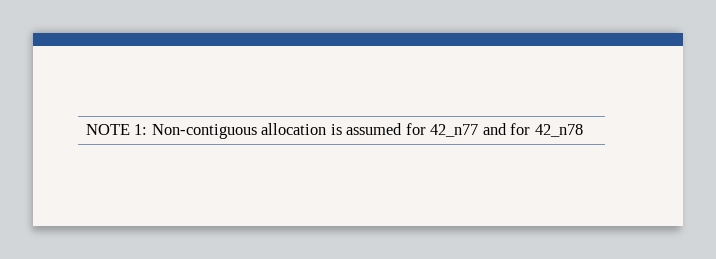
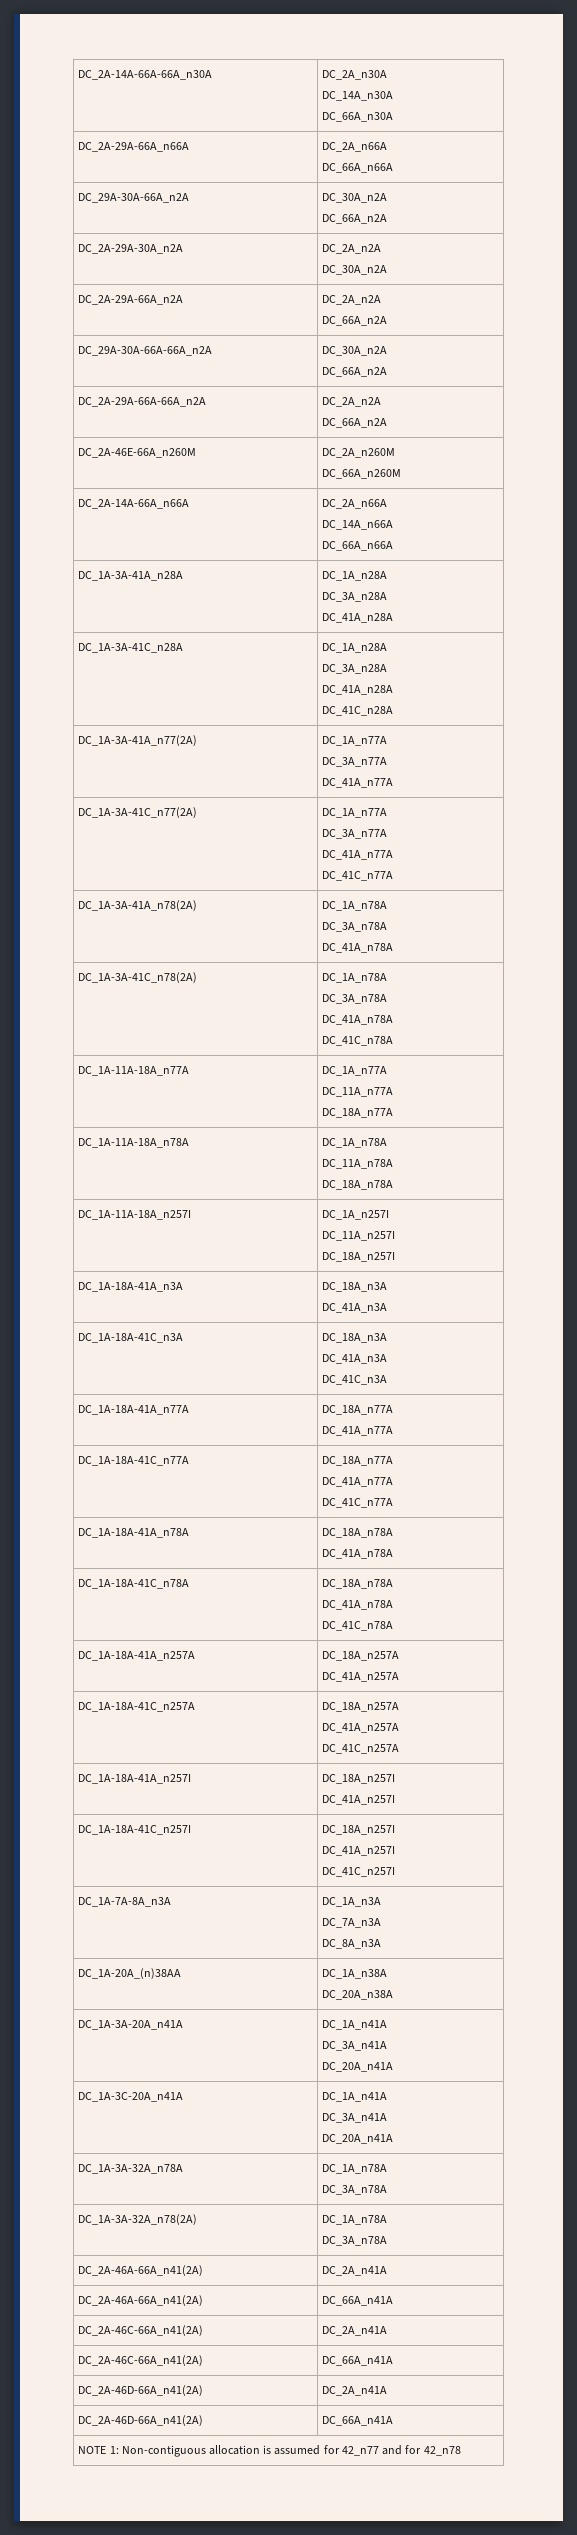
(86, 129) none -> [78,70,213,80] [322,70,388,80] [322,91,394,101] [322,112,394,122] [78,142,190,152] [322,142,388,152] [322,163,394,173] [78,193,190,203] [322,193,388,203] [322,214,388,224] [78,244,184,254] [322,244,382,254] [322,265,388,275] [78,295,184,305] [322,295,382,305] [322,316,388,326] [78,346,213,356] [322,346,388,356] [322,367,388,377] [78,397,207,407] [322,397,382,407] [322,418,388,428] [78,448,197,458] [322,448,396,458] [322,469,402,479] [78,499,190,509] [322,499,388,509] [322,520,394,530] [322,541,394,551] [78,571,184,581] [322,571,388,581] [322,592,388,602] [322,613,394,623] [78,643,184,653] [322,643,388,653] [322,664,388,674] [322,685,394,695] [322,706,394,716] [78,735,198,746] [322,736,388,746] [322,757,388,767] [322,778,394,788] [78,807,198,818] [322,808,388,818] [322,829,388,839] [322,850,394,860] [322,871,394,881] [78,900,198,911] [322,901,388,911] [322,922,388,932] [322,943,394,953] [78,972,198,983] [322,973,388,983] [322,994,388,1004] [322,1015,394,1025] [322,1036,394,1046] [78,1066,190,1076] [322,1066,388,1076] [322,1087,394,1097] [322,1108,394,1118] [78,1138,190,1148] [322,1138,388,1148] [322,1159,394,1169] [322,1180,394,1190] [78,1210,192,1220] [322,1210,390,1220] [322,1231,396,1241] [322,1252,396,1262] [78,1282,184,1292] [322,1282,388,1292] [322,1303,388,1313] [78,1333,184,1343] [322,1333,388,1343] [322,1354,388,1364] [322,1375,388,1385] [78,1405,190,1415] [322,1405,394,1415] [322,1426,394,1436] [78,1456,190,1466] [322,1456,394,1466] [322,1477,394,1487] [322,1498,394,1508] [78,1528,190,1538] [322,1528,394,1538] [322,1549,394,1559] [78,1579,190,1589] [322,1579,394,1589] [322,1600,394,1610] [322,1621,394,1631] [78,1651,196,1661] [322,1651,400,1661] [322,1672,400,1682] [78,1702,196,1712] [322,1702,400,1712] [322,1723,400,1733] [322,1744,400,1754] [78,1774,192,1784] [322,1774,396,1784] [322,1795,396,1805] [78,1825,192,1835] [322,1825,396,1835] [322,1846,396,1856] [322,1867,396,1877] [78,1897,172,1907] [322,1897,382,1907] [322,1918,382,1928] [322,1939,382,1949] [78,1968,182,1979] [322,1969,388,1979] [322,1990,394,2000] [78,2020,184,2030] [322,2020,388,2030] [322,2041,388,2051] [322,2062,394,2072] [78,2092,184,2102] [322,2092,388,2102] [322,2113,388,2123] [322,2134,394,2144] [78,2164,184,2174] [322,2164,388,2174] [322,2185,388,2195] [78,2214,198,2225] [322,2215,388,2225] [322,2236,388,2246] [78,2265,204,2276] [322,2266,388,2276] [78,2295,204,2306] [322,2296,394,2306] [78,2325,204,2336] [322,2326,388,2336] [78,2355,204,2366] [322,2356,394,2366] [78,2385,204,2396] [322,2386,388,2396] [78,2415,204,2426] [322,2416,394,2426] DC_2A-14A-66A-66A_n30A | DC_2A_n30A // DC_14A_n30A // DC_66A_n30A // DC_2A-29A-66A_n66A | DC_2A_n66A // DC_66A_n66A // DC_29A-30A-66A_n2A | DC_30A_n2A // DC_66A_n2A // DC_2A-29A-30A_n2A | DC_2A_n2A // DC_30A_n2A // DC_2A-29A-66A_n2A | DC_2A_n2A // DC_66A_n2A // DC_29A-30A-66A-66A_n2A | DC_30A_n2A // DC_66A_n2A // DC_2A-29A-66A-66A_n2A | DC_2A_n2A // DC_66A_n2A // DC_2A-46E-66A_n260M | DC_2A_n260M // DC_66A_n260M // DC_2A-14A-66A_n66A | DC_2A_n66A // DC_14A_n66A // DC_66A_n66A // DC_1A-3A-41A_n28A | DC_1A_n28A // DC_3A_n28A // DC_41A_n28A // DC_1A-3A-41C_n28A | DC_1A_n28A // DC_3A_n28A // DC_41A_n28A // DC_41C_n28A // DC_1A-3A-41A_n77(2A) | DC_1A_n77A // DC_3A_n77A // DC_41A_n77A // DC_1A-3A-41C_n77(2A) | DC_1A_n77A // DC_3A_n77A // DC_41A_n77A // DC_41C_n77A // DC_1A-3A-41A_n78(2A) | DC_1A_n78A // DC_3A_n78A // DC_41A_n78A // DC_1A-3A-41C_n78(2A) | DC_1A_n78A // DC_3A_n78A // DC_41A_n78A // DC_41C_n78A // DC_1A-11A-18A_n77A | DC_1A_n77A // DC_11A_n77A // DC_18A_n77A // DC_1A-11A-18A_n78A | DC_1A_n78A // DC_11A_n78A // DC_18A_n78A // DC_1A-11A-18A_n257I | DC_1A_n257I // DC_11A_n257I // DC_18A_n257I // DC_1A-18A-41A_n3A | DC_18A_n3A // DC_41A_n3A // DC_1A-18A-41C_n3A | DC_18A_n3A // DC_41A_n3A // DC_41C_n3A // DC_1A-18A-41A_n77A | DC_18A_n77A // DC_41A_n77A // DC_1A-18A-41C_n77A | DC_18A_n77A // DC_41A_n77A // DC_41C_n77A // DC_1A-18A-41A_n78A | DC_18A_n78A // DC_41A_n78A // DC_1A-18A-41C_n78A | DC_18A_n78A // DC_41A_n78A // DC_41C_n78A // DC_1A-18A-41A_n257A | DC_18A_n257A // DC_41A_n257A // DC_1A-18A-41C_n257A | DC_18A_n257A // DC_41A_n257A // DC_41C_n257A // DC_1A-18A-41A_n257I | DC_18A_n257I // DC_41A_n257I // DC_1A-18A-41C_n257I | DC_18A_n257I // DC_41A_n257I // DC_41C_n257I // DC_1A-7A-8A_n3A | DC_1A_n3A // DC_7A_n3A // DC_8A_n3A // DC_1A-20A_(n)38AA | DC_1A_n38A // DC_20A_n38A // DC_1A-3A-20A_n41A | DC_1A_n41A // DC_3A_n41A // DC_20A_n41A // DC_1A-3C-20A_n41A | DC_1A_n41A // DC_3A_n41A // DC_20A_n41A // DC_1A-3A-32A_n78A | DC_1A_n78A // DC_3A_n78A // DC_1A-3A-32A_n78(2A) | DC_1A_n78A // DC_3A_n78A // DC_2A-46A-66A_n41(2A) | DC_2A_n41A // DC_2A-46A-66A_n41(2A) | DC_66A_n41A // DC_2A-46C-66A_n41(2A) | DC_2A_n41A // DC_2A-46C-66A_n41(2A) | DC_66A_n41A // DC_2A-46D-66A_n41(2A) | DC_2A_n41A // DC_2A-46D-66A_n41(2A) | DC_66A_n41A //

